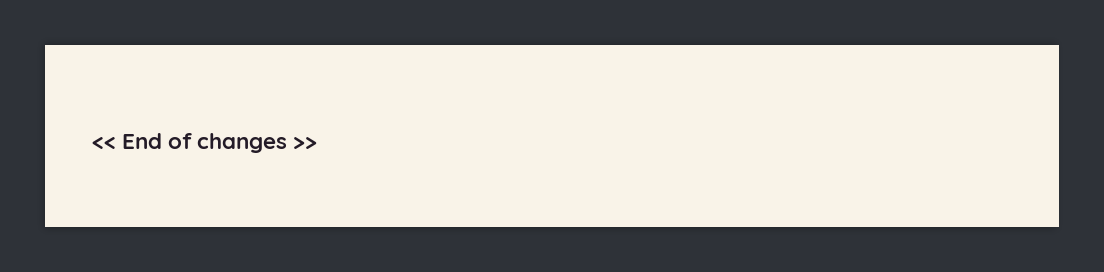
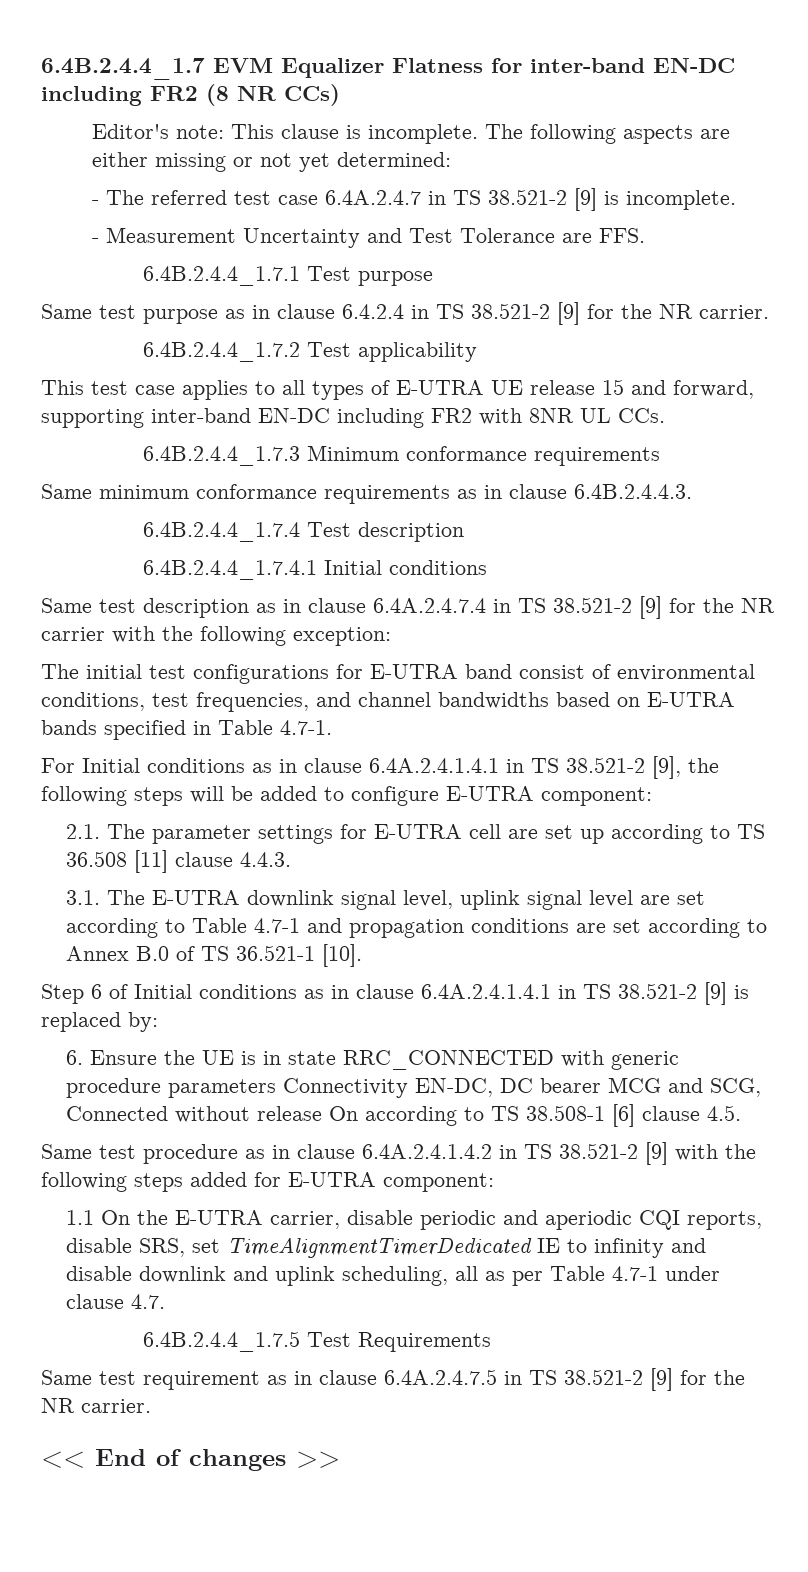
(92, 143) none -> [41,58,735,80] [41,84,340,106] [91,124,730,144] [91,152,451,172] [91,188,736,211] [91,227,645,248] [142,266,433,286] [41,302,769,325] [142,342,477,362] [41,379,754,400] [41,408,665,428] [142,445,660,466] [41,484,692,504] [142,522,464,542] [142,560,487,580] [41,596,775,619] [41,626,391,646] [41,664,755,684] [41,692,735,712] [41,720,332,740] [41,756,719,779] [41,786,652,806] [66,824,766,844] [66,850,292,873] [66,890,706,910] [66,918,768,938] [66,944,363,967] [41,982,749,1005] [41,1012,158,1032] [66,1050,680,1070] [66,1077,762,1098] [66,1104,742,1127] [41,1142,756,1165] [41,1172,494,1192] [66,1210,763,1230] [66,1237,707,1258] [66,1266,721,1286] [66,1294,166,1309] [142,1331,491,1352] [41,1368,745,1391] [41,1398,151,1413] 6.4B.2.4.4_1.7 EVM Equalizer Flatness for inter-band EN-DC including FR2 (8 NR CCs) // Editor's note: This clause is incomplete. The following aspects are either missing or not yet determined: // - The referred test case 6.4A.2.4.7 in TS 38.521-2 [9] is incomplete. // - Measurement Uncertainty and Test Tolerance are FFS. // 6.4B.2.4.4_1.7.1 Test purpose // Same test purpose as in clause 6.4.2.4 in TS 38.521-2 [9] for the NR carrier. // 6.4B.2.4.4_1.7.2 Test applicability // This test case applies to all types of E-UTRA UE release 15 and forward, supporting inter-band EN-DC including FR2 with 8NR UL CCs. // 6.4B.2.4.4_1.7.3 Minimum conformance requirements // Same minimum conformance requirements as in clause 6.4B.2.4.4.3. // 6.4B.2.4.4_1.7.4 Test description // 6.4B.2.4.4_1.7.4.1 Initial conditions // Same test description as in clause 6.4A.2.4.7.4 in TS 38.521-2 [9] for the NR carrier with the following exception: // The initial test configurations for E-UTRA band consist of environmental conditions, test frequencies, and channel bandwidths based on E-UTRA bands specified in Table 4.7-1. // For Initial conditions as in clause 6.4A.2.4.1.4.1 in TS 38.521-2 [9], the following steps will be added to configure E-UTRA component: // 2.1. The parameter settings for E-UTRA cell are set up according to TS 36.508 [11] clause 4.4.3. // 3.1. The E-UTRA downlink signal level, uplink signal level are set according to Table 4.7-1 and propagation conditions are set according to Annex B.0 of TS 36.521-1 [10]. // Step 6 of Initial conditions as in clause 6.4A.2.4.1.4.1 in TS 38.521-2 [9] is replaced by: // 6. Ensure the UE is in state RRC_CONNECTED with generic procedure parameters Connectivity EN-DC, DC bearer MCG and SCG, Connected without release On according to TS 38.508-1 [6] clause 4.5. // Same test procedure as in clause 6.4A.2.4.1.4.2 in TS 38.521-2 [9] with the following steps added for E-UTRA component: // 1.1 On the E-UTRA carrier, disable periodic and aperiodic CQI reports, disable SRS, set TimeAlignmentTimerDedicated IE to infinity and disable downlink and uplink scheduling, all as per Table 4.7-1 under clause 4.7. // 6.4B.2.4.4_1.7.5 Test Requirements // Same test requirement as in clause 6.4A.2.4.7.5 in TS 38.521-2 [9] for the NR carrier. //

